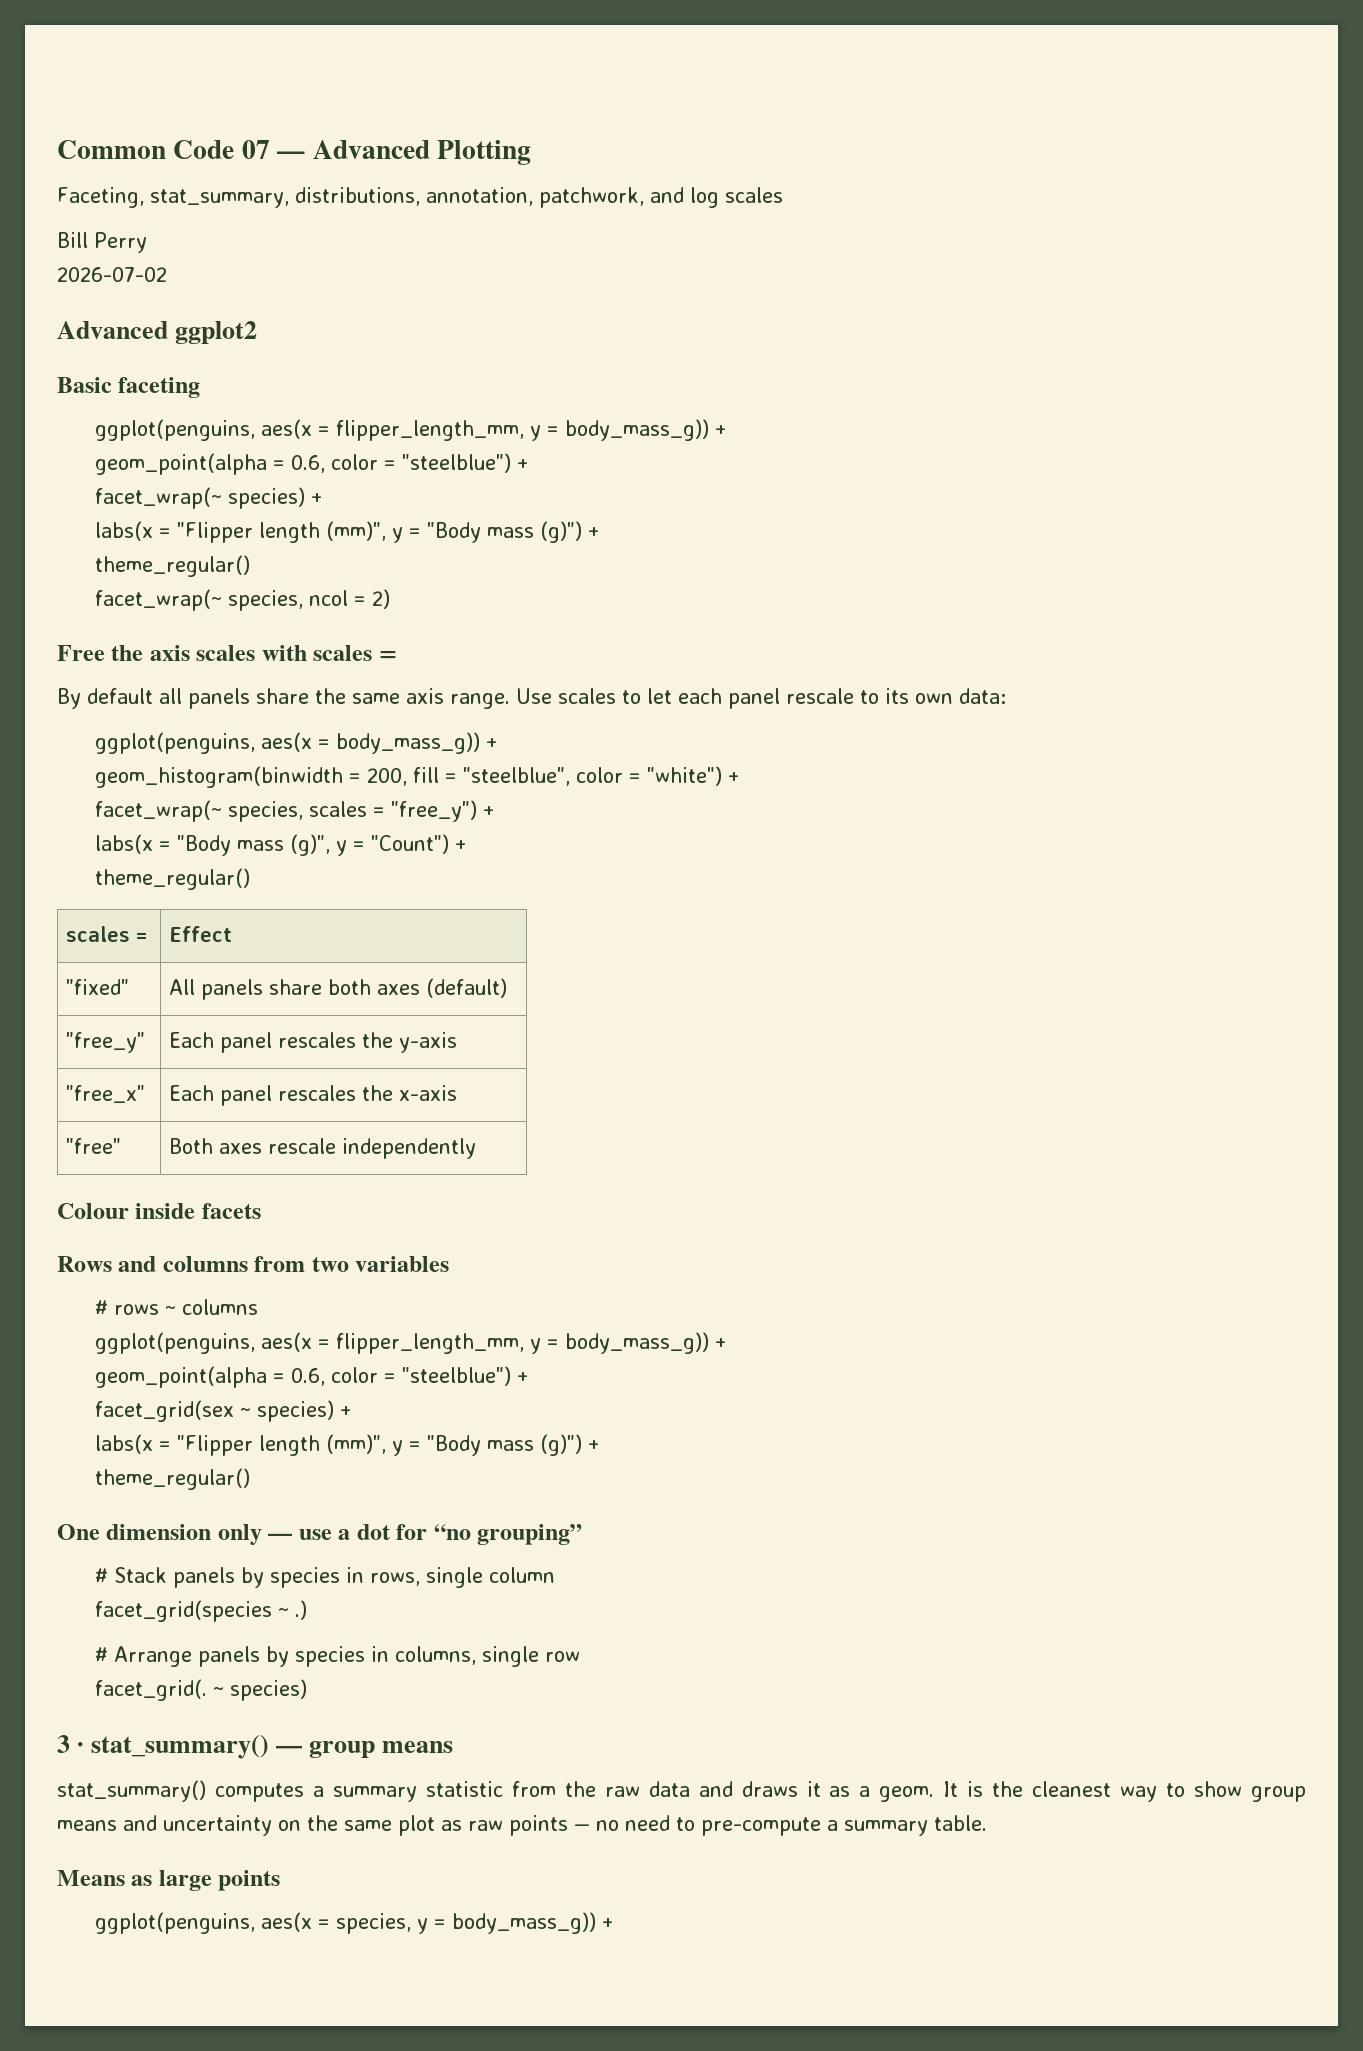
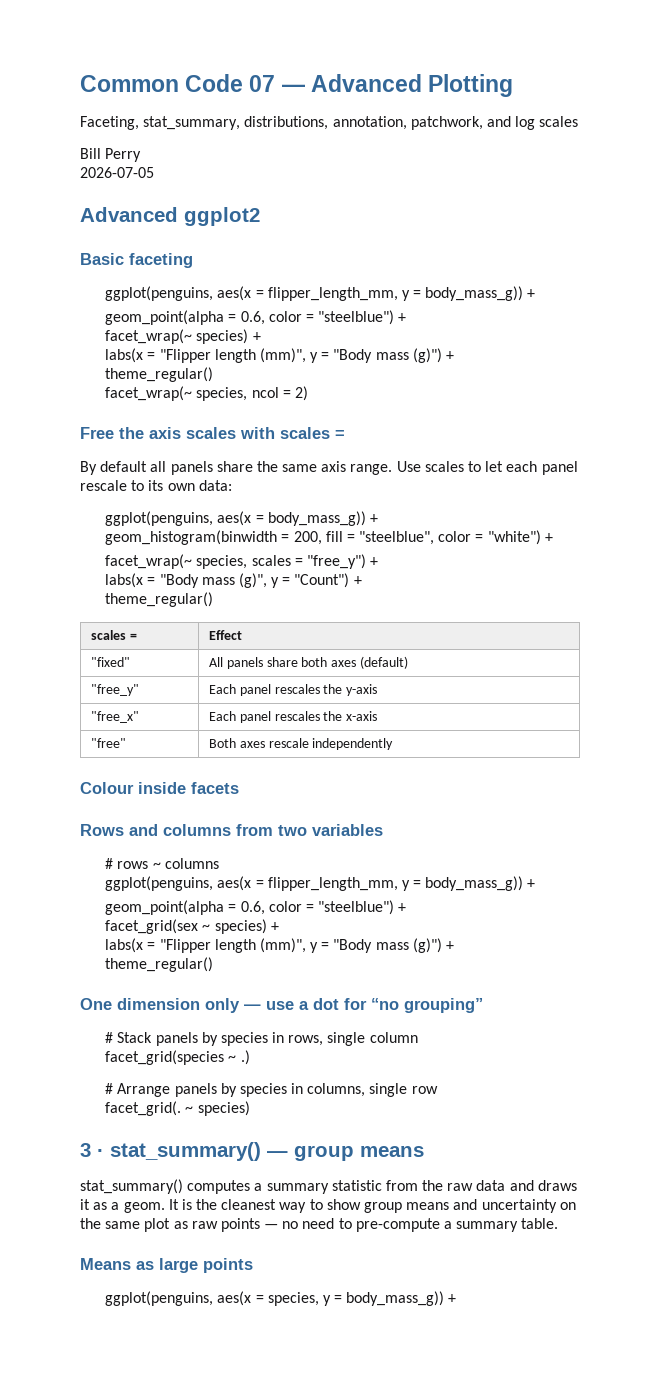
[57,267,167,282] 2026-07-02 -> [80,167,154,178] 2026-07-05

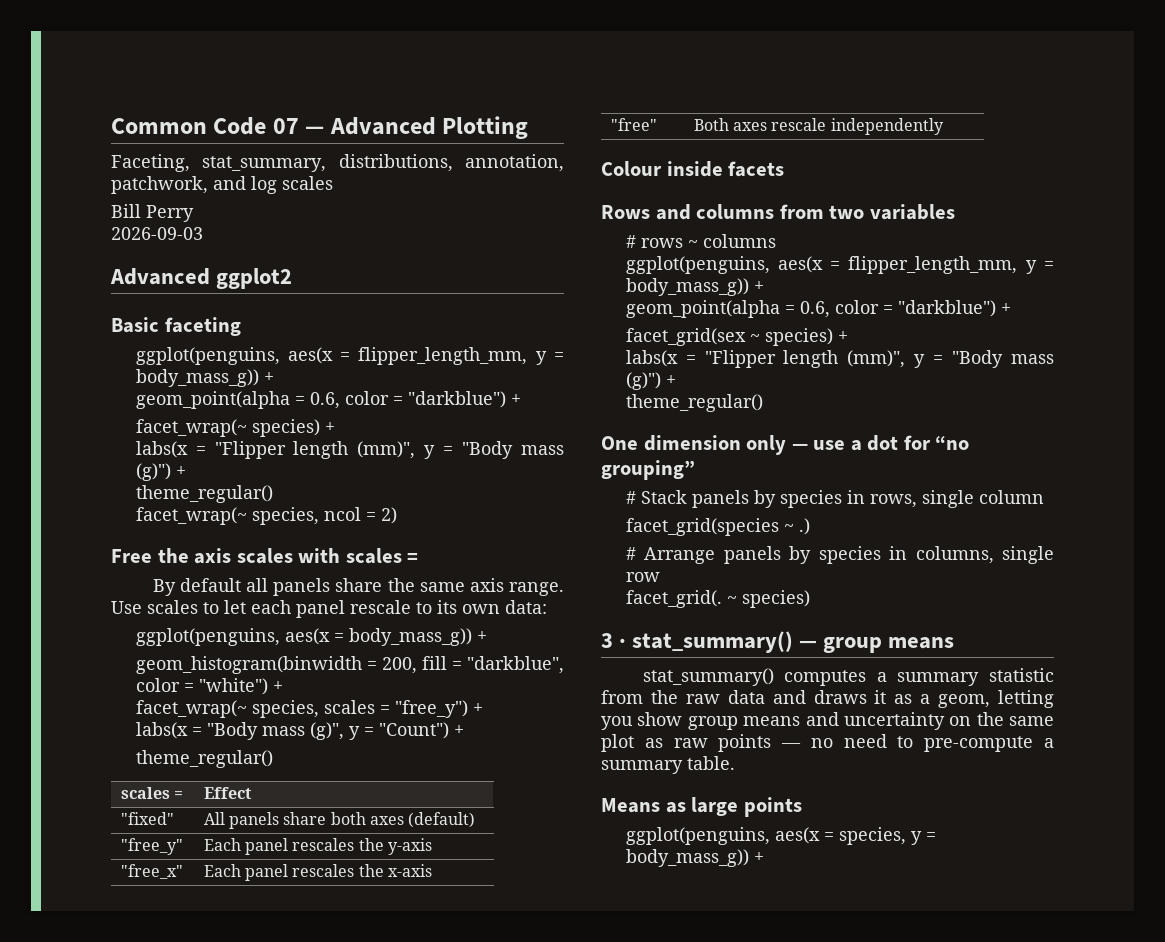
[80,167,154,178] 2026-07-05 -> [111,227,203,240] 2026-09-03
[318,310,395,325] "steelblue") -> [407,391,506,408] "darkblue")
[359,531,435,545] "steelblue", -> [467,656,564,674] "darkblue",
[318,900,395,915] "steelblue") -> [897,300,996,317] "darkblue")
[123,1199,323,1213] geom. It is the cleanest way to -> [938,690,1054,708] [601,716,633,730] geom, letting you

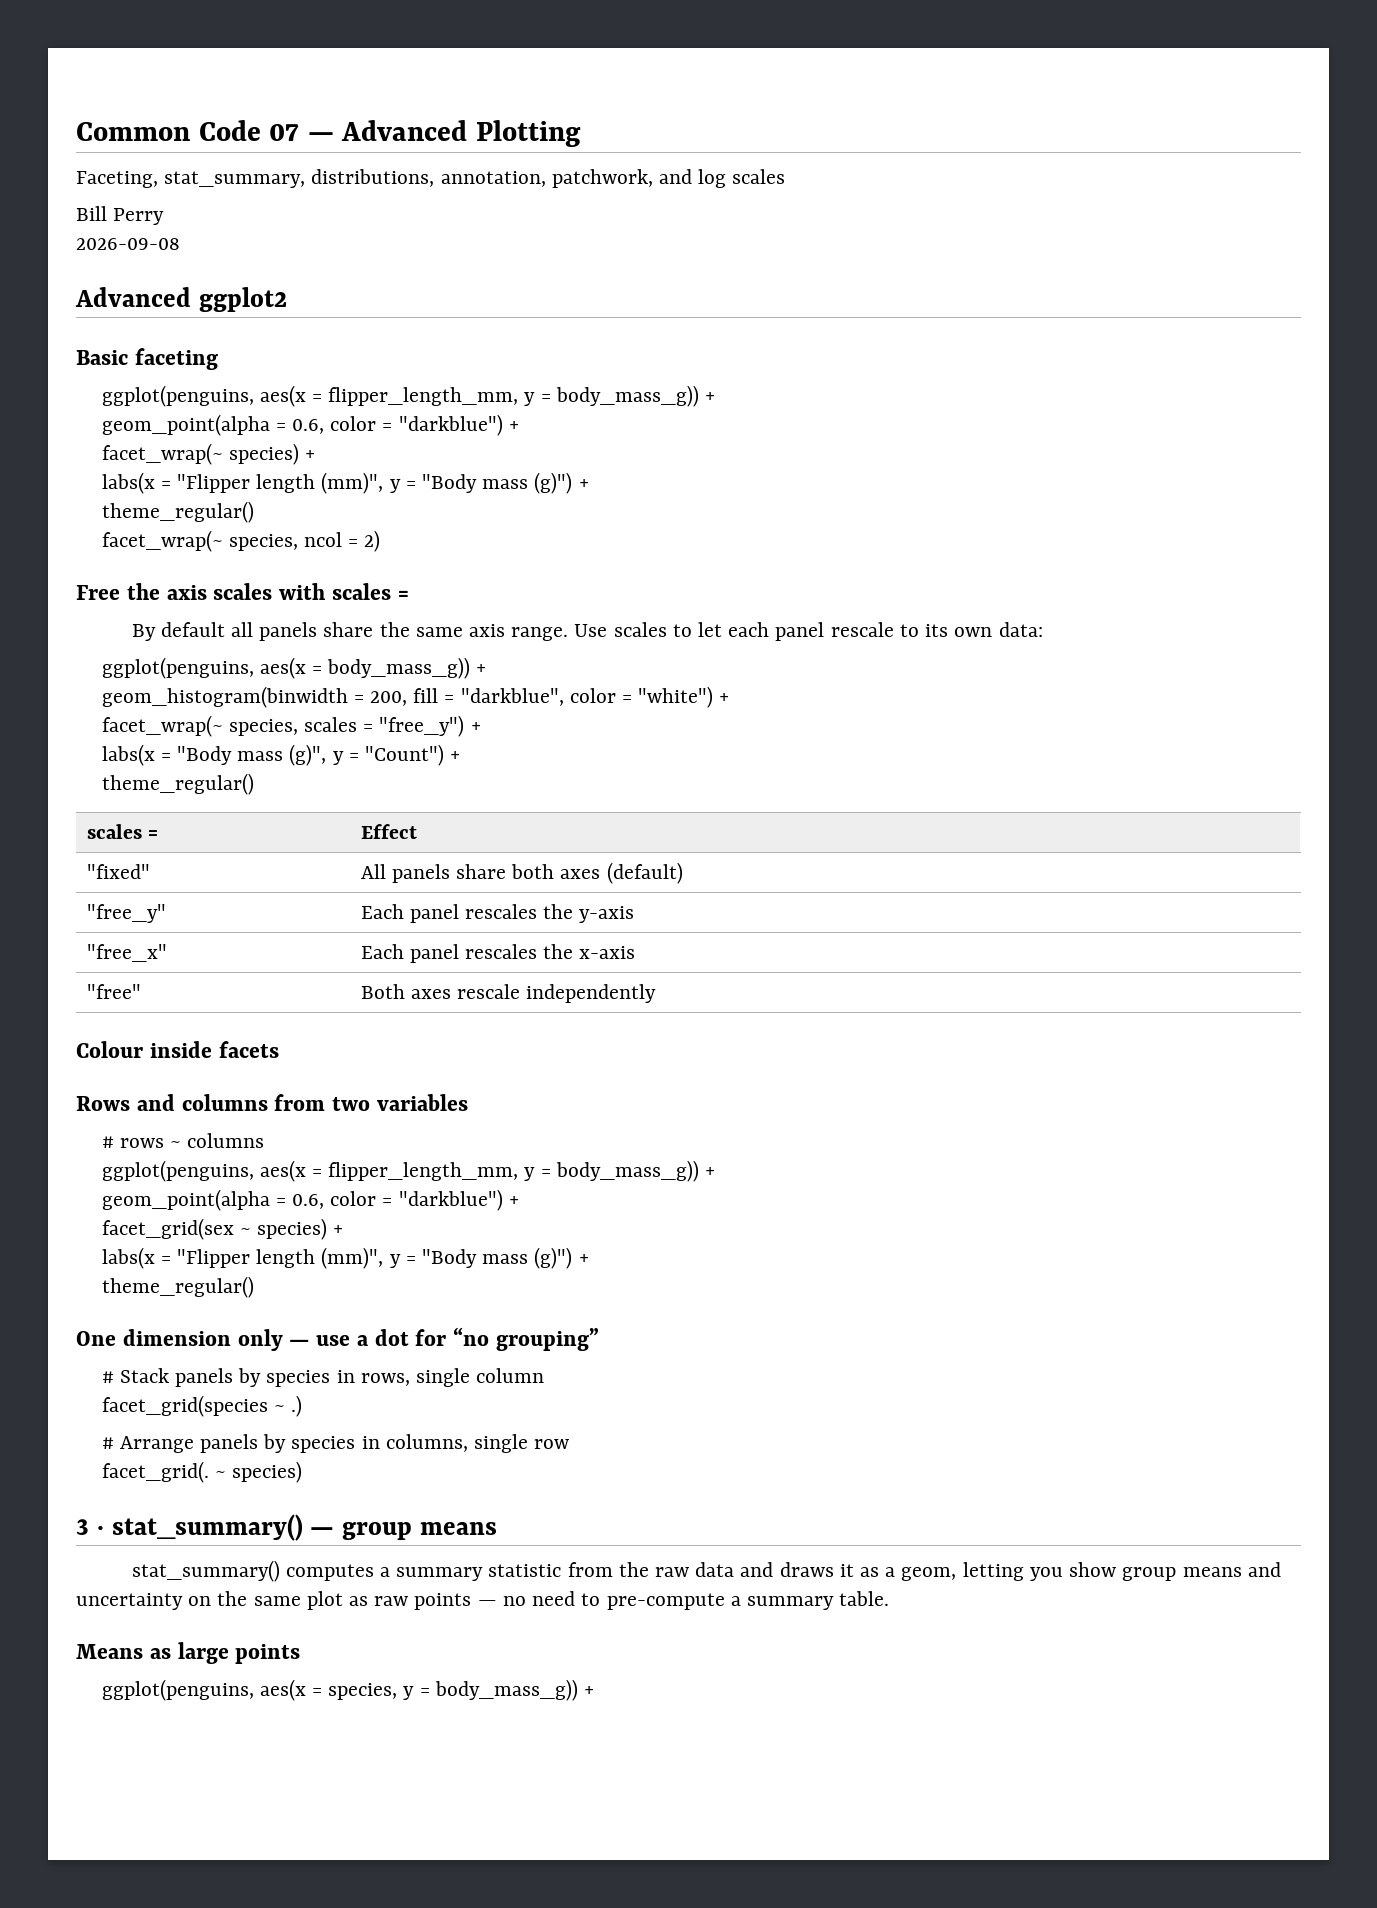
[111,227,203,240] 2026-09-03 -> [76,238,180,250] 2026-09-08

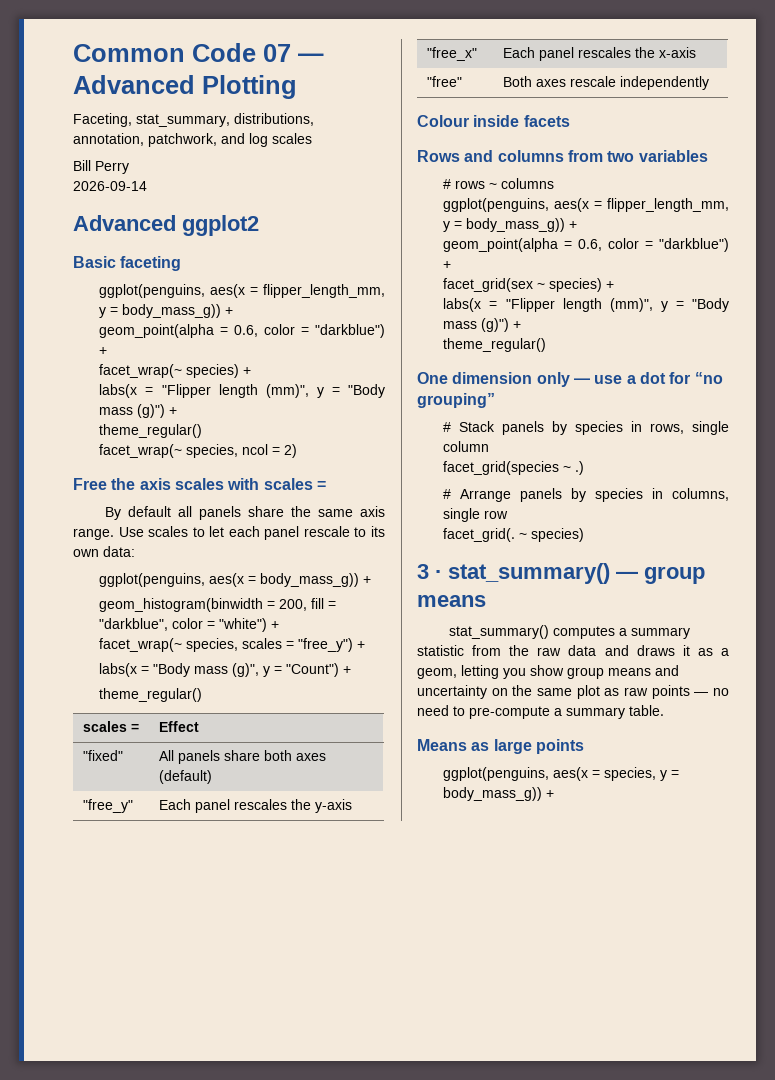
[76,238,180,250] 2026-09-08 -> [73,181,147,191] 2026-09-14

